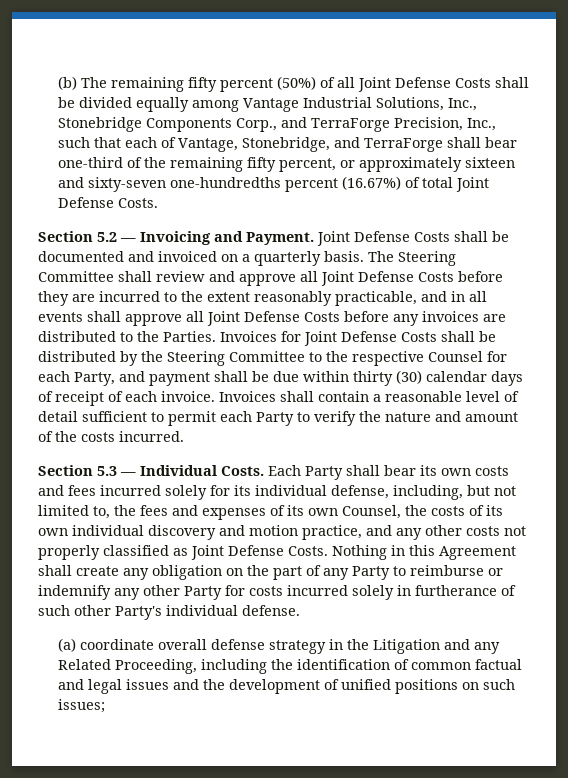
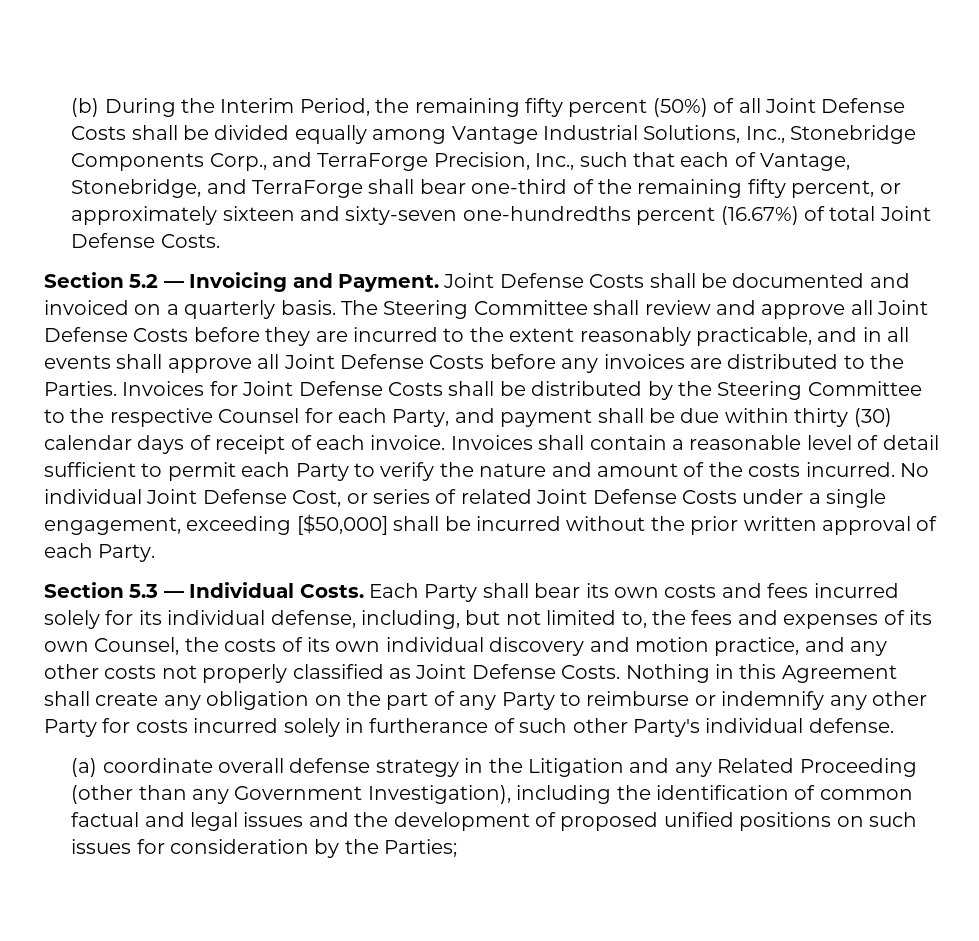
[80,77,107,88] The -> [104,98,410,117] During the Interim Period, the
(184, 436) none -> [899,463,929,477] [44,489,887,508] [44,514,938,535] [44,543,156,562] No individual Joint Defense Cost, or series of related Joint Defense Costs under a single engagement, exceeding [$50,000] shall be incurred without the prior written approval of each Party.
[114,659,197,674] Proceeding, -> [799,758,917,777] [71,785,511,804] Proceeding (other than any Government Investigation),
(339, 684) none -> [560,812,659,831] proposed
[57,699,105,713] issues; -> [71,839,458,858] issues for consideration by the Parties;

